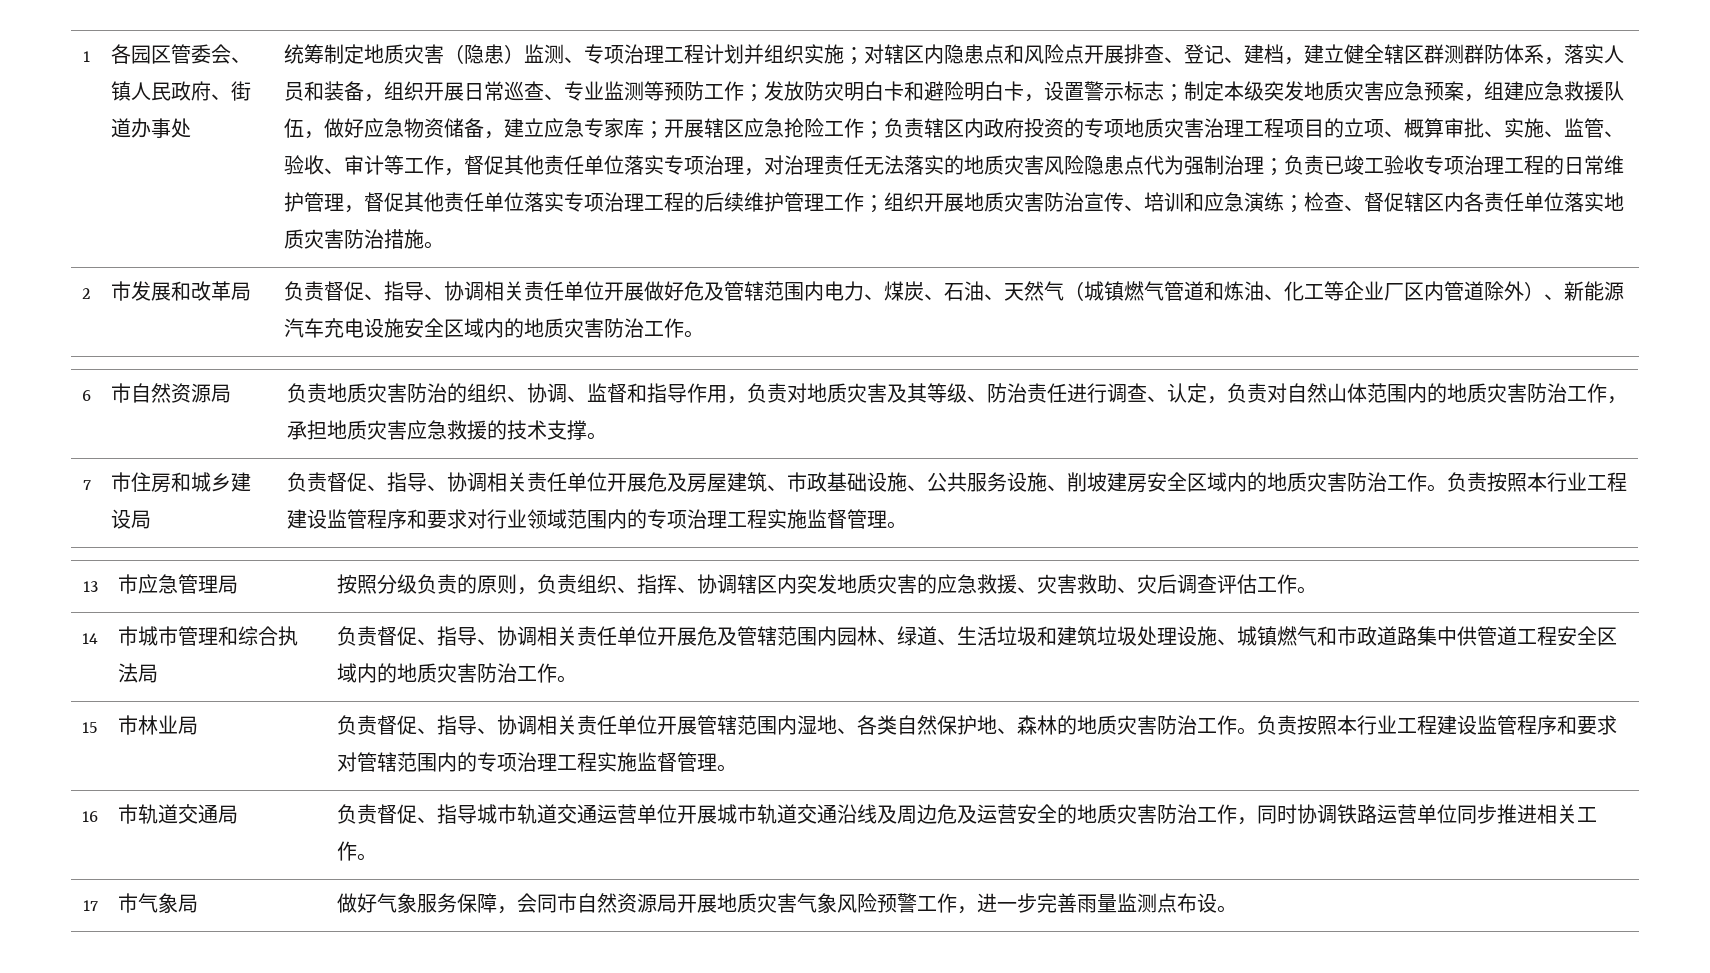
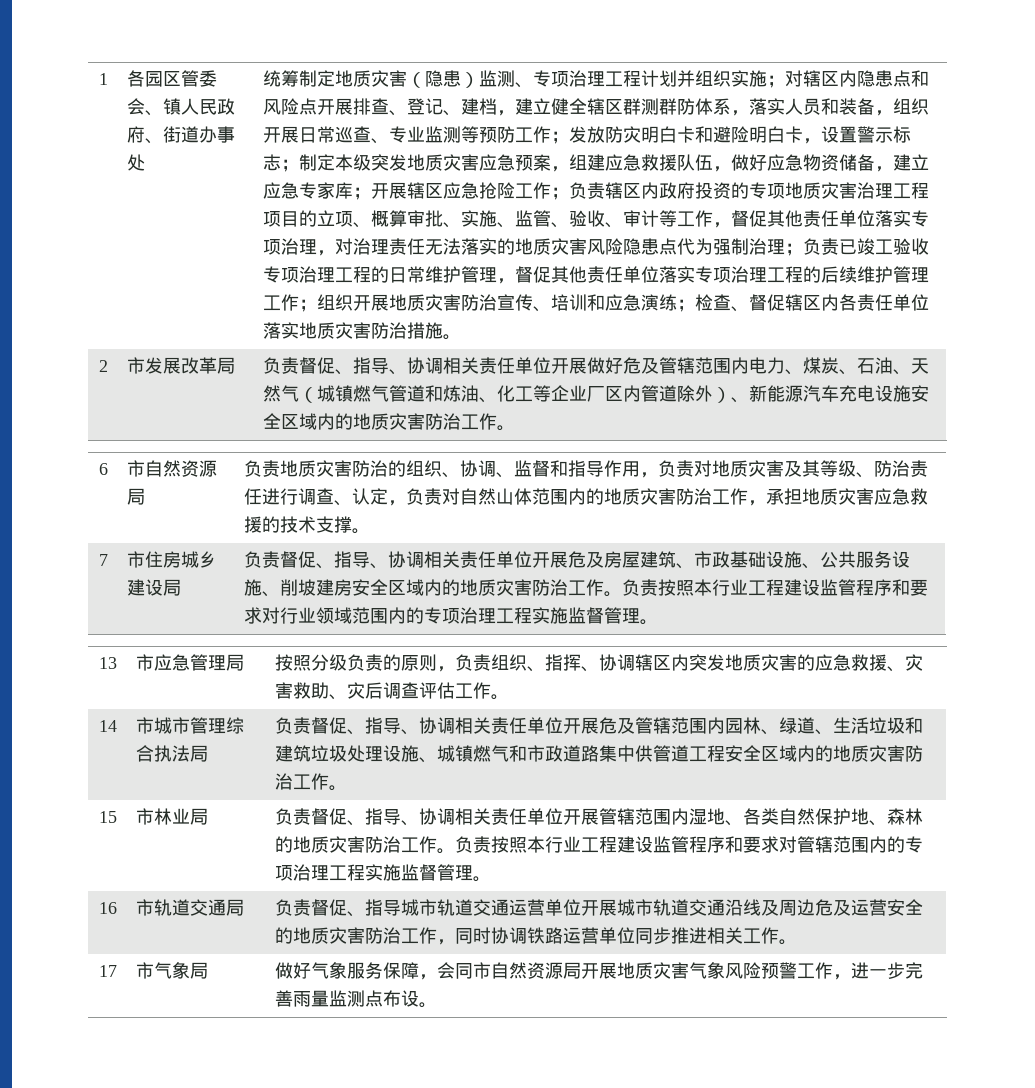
[171,281,192,301] 和 -> (181, 365) none
[171,472,192,492] 和 -> (181, 559) none
[218,626,239,646] 和 -> (226, 726) none

